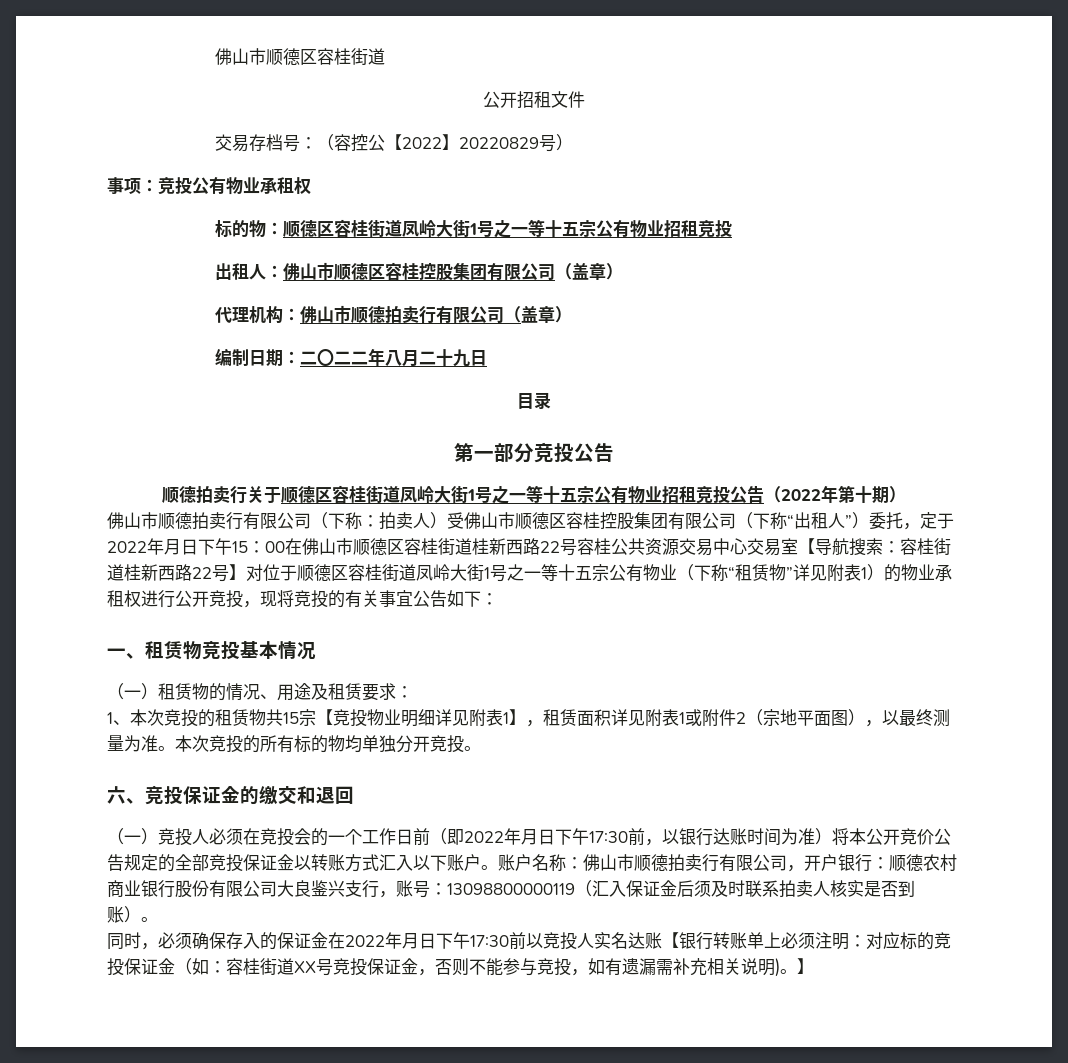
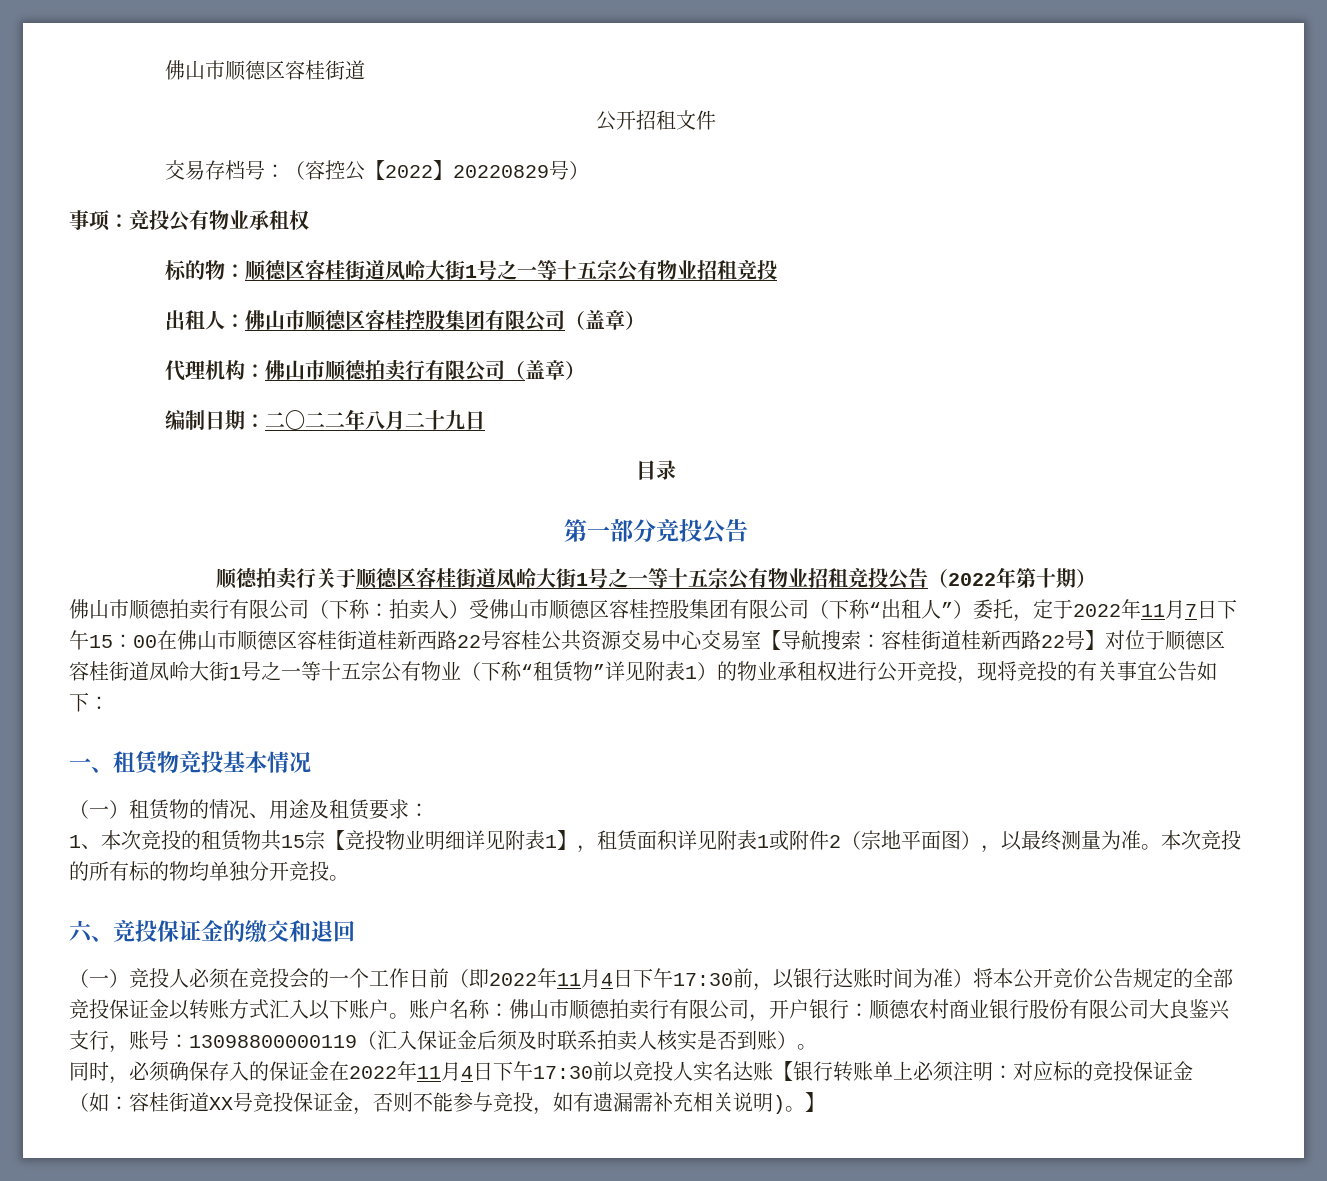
[164,539,181,555] 月 -> [1141,600,1197,619] 11月7
[521,829,538,845] 月 -> [557,969,613,988] 11月4
[402,933,419,949] 月 -> [417,1062,473,1081] 11月4

